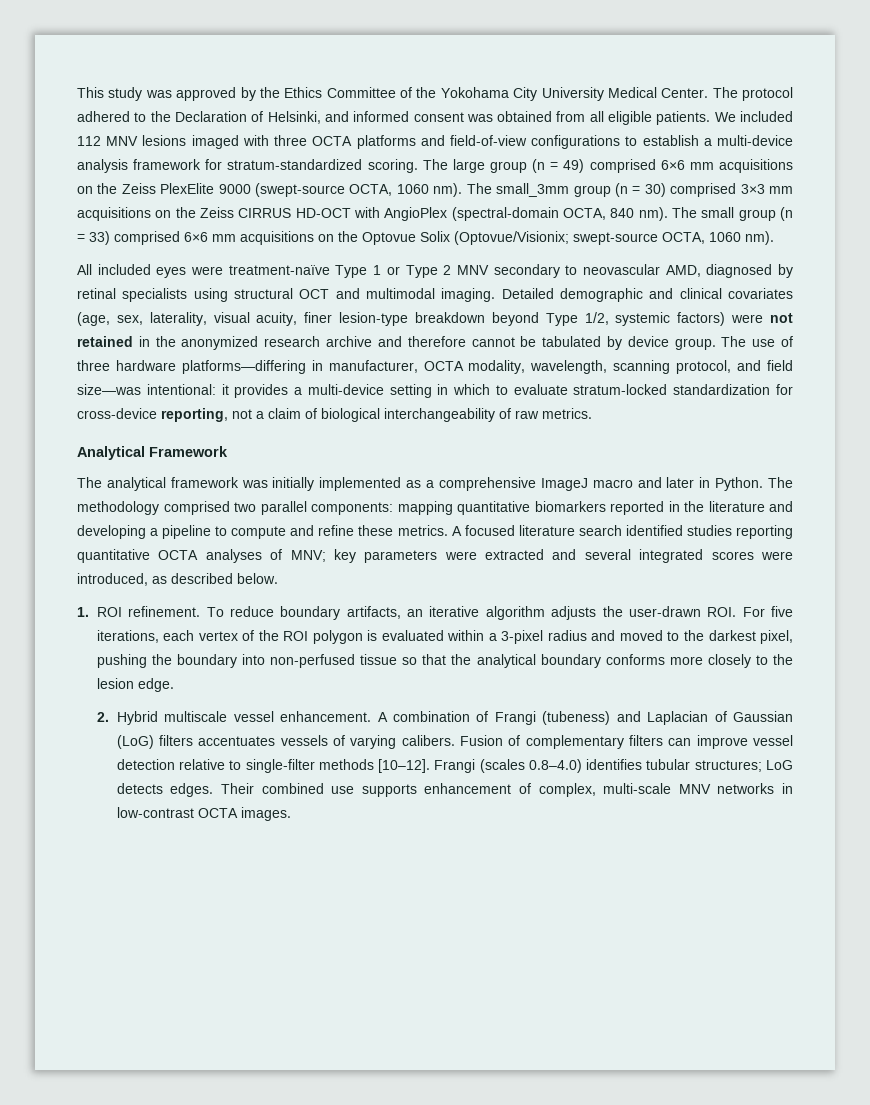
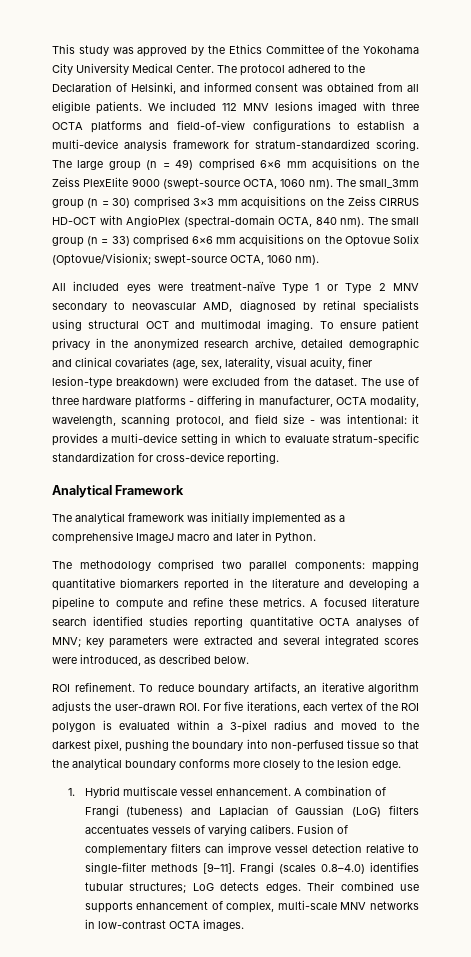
[501,288,554,299] Detailed -> [319,319,419,332] [52,338,344,351] To ensure patient privacy in the anonymized research archive, detailed
[415,312,793,326] [77,336,716,350] breakdown beyond Type 1/2, systemic factors) were not retained in the anonymized research archive and therefore cannot be tabulated by device group. -> [116,377,357,388] breakdown) were excluded from the dataset.
[181,360,306,374] platforms—differing -> [134,395,242,408] platforms - differing
[77,384,141,395] size—was -> [283,414,342,424] size - was
[573,384,668,395] stratum-locked -> [332,433,419,446] stratum-specific
[161,408,592,422] reporting, not a claim of biological interchangeability of raw metrics. -> [227,452,279,465] reporting.
(764, 484) none -> (316, 537) //
[77,607,89,617] 1. -> (249, 660) none
[96,712,109,722] 2. -> [68,788,76,796] 1.
[378,759,431,773] [10–12]. -> [202,863,235,874] [9–11].

